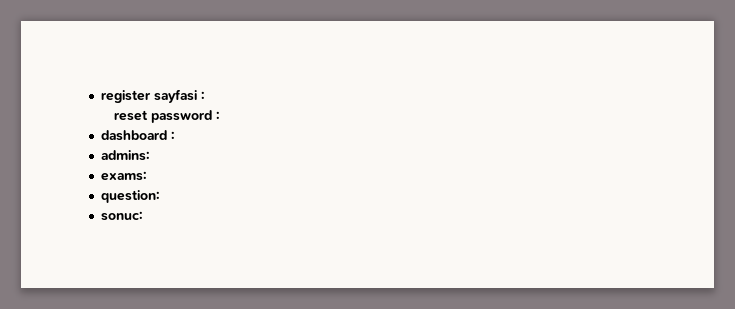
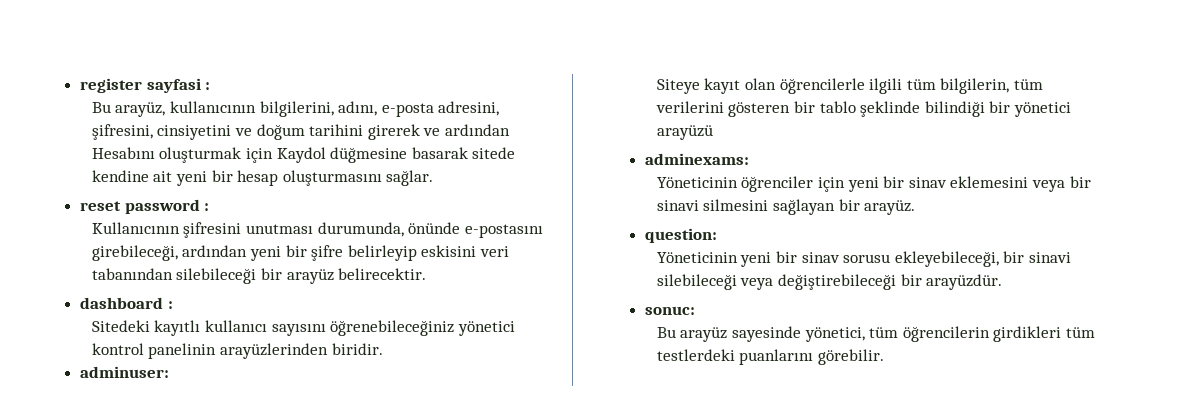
[113,110,220,123] [101,130,176,141] [101,150,151,161] [101,171,148,181] [101,190,161,203] [101,211,144,221] reset password : // dashboard : // admins: // exams: // question: // sonuc: -> [91,101,500,117] [91,124,510,140] [91,147,516,163] [91,170,434,186] [80,199,210,214] [91,222,543,238] [91,245,509,261] [91,268,427,284] [80,297,173,309] [91,320,515,336] [91,343,383,359] [80,366,170,378] [656,78,1043,94] [655,101,1071,117] [656,125,713,140] [645,153,750,165] [656,176,1091,192] [656,199,916,215] [645,228,718,243] [656,251,1071,267] [656,274,1003,290] [645,306,696,315] [656,326,1095,342] [656,349,884,365] Bu arayüz, kullanıcının bilgilerini, adını, e-posta adresini, şifresini, cinsiyetini ve doğum tarihini girerek ve ardından Hesabını oluşturmak için Kaydol düğmesine basarak sitede kendine ait yeni bir hesap oluşturmasını sağlar. // reset password : // Kullanıcının şifresini unutması durumunda, önünde e-postasını girebileceği, ardından yeni bir şifre belirleyip eskisini veri tabanından silebileceği bir arayüz belirecektir. // dashboard : // Sitedeki kayıtlı kullanıcı sayısını öğrenebileceğiniz yönetici kontrol panelinin arayüzlerinden biridir. // adminuser: // Siteye kayıt olan öğrencilerle ilgili tüm bilgilerin, tüm verilerini gösteren bir tablo şeklinde bilindiği bir yönetici arayüzü // adminexams: // Yöneticinin öğrenciler için yeni bir sinav eklemesini veya bir sinavi silmesini sağlayan bir arayüz. // question: // Yöneticinin yeni bir sinav sorusu ekleyebileceği, bir sinavi silebileceği veya değiştirebileceği bir arayüzdür. // sonuc: // Bu arayüz sayesinde yönetici, tüm öğrencilerin girdikleri tüm testlerdeki puanlarını görebilir.

